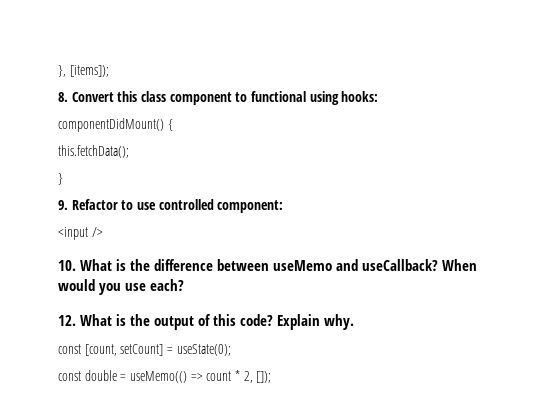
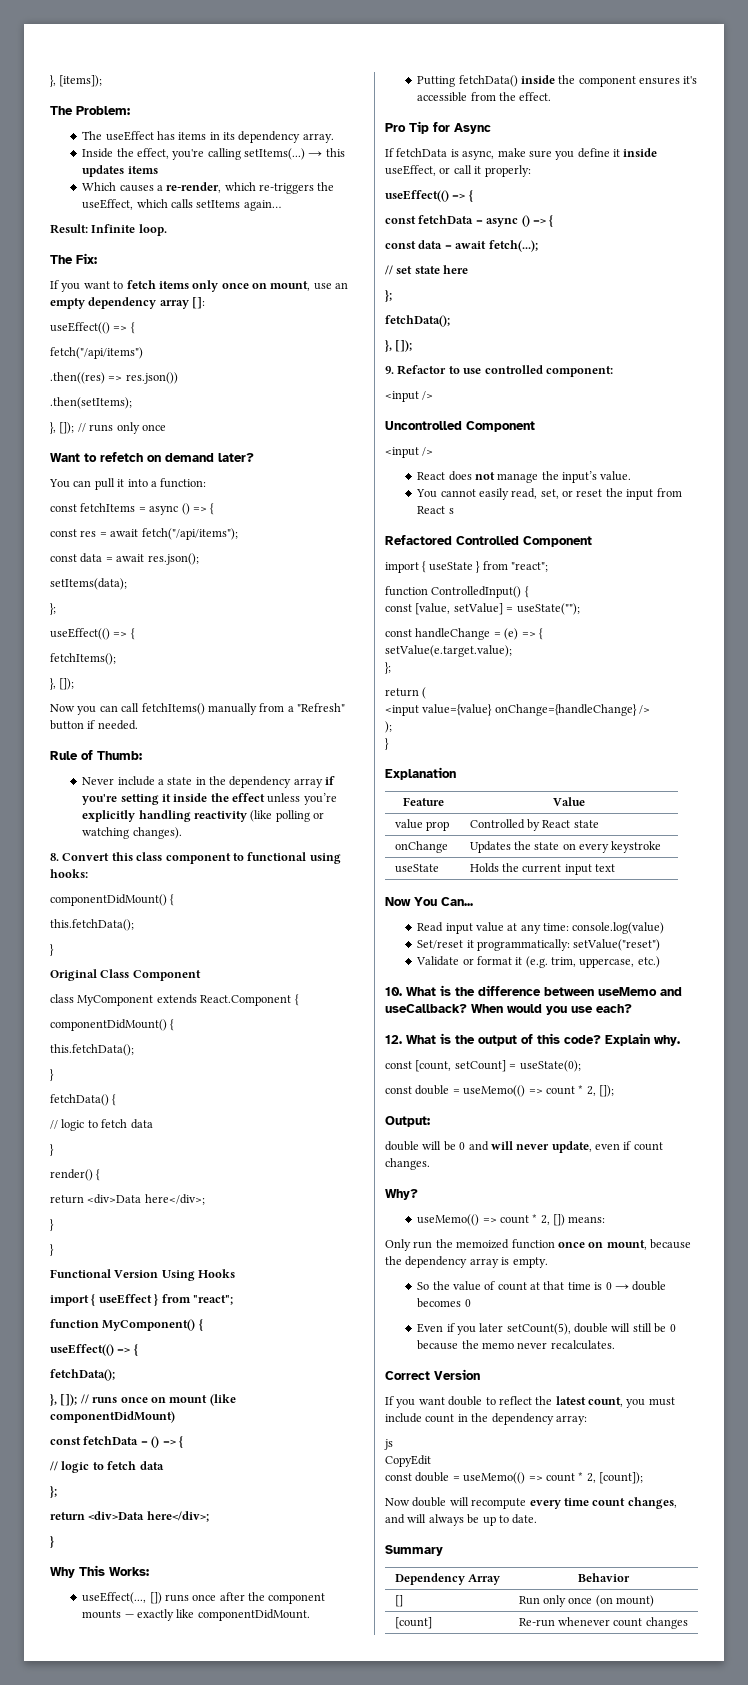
(109, 71) none -> [50,106,130,115] [82,131,334,143] [82,148,345,160] [82,165,158,177] [82,182,335,194] [82,199,281,211] [50,224,167,236] [50,253,97,264] [50,280,349,292] [50,297,206,309] [50,322,135,334] [50,347,143,359] [50,372,178,384] [50,397,132,409] [50,422,166,434] [50,452,254,462] [49,478,207,490] [50,503,215,515] [50,528,238,540] [50,553,199,565] [50,578,127,590] [50,603,56,615] [50,628,135,640] [50,653,116,665] [50,678,75,690] [50,703,345,715] [50,720,138,730] [50,750,142,760] [82,776,336,788] [82,793,337,805] [82,810,325,822] [82,827,182,839] // The Problem: // The useEffect has items in its dependency array. // Inside the effect, you're calling setItems(...) → this updates items // Which causes a re-render, which re-triggers the useEffect, which calls setItems again… // Result: Infinite loop. // The Fix: // If you want to fetch items only once on mount, use an empty dependency array []: // useEffect(() => { // fetch("/api/items") // .then((res) => res.json()) // .then(setItems); // }, []); // runs only once // Want to refetch on demand later? // You can pull it into a function: // const fetchItems = async () => { // const res = await fetch("/api/items"); // const data = await res.json(); // setItems(data); // }; // useEffect(() => { // fetchItems(); // }, []); // Now you can call fetchItems() manually from a "Refresh" button if needed. // Rule of Thumb: // Never include a state in the dependency array if you're setting it inside the effect unless you’re explicitly handling reactivity (like polling or watching changes).
(63, 179) none -> [50,969,201,981] [50,994,299,1006] [50,1019,175,1031] [50,1044,134,1056] [50,1069,54,1081] [50,1094,117,1106] [50,1119,153,1131] [50,1144,54,1156] [50,1169,101,1181] [50,1194,205,1205] [50,1219,54,1231] [50,1244,54,1256] [50,1269,236,1281] [50,1294,233,1306] [50,1319,203,1331] [50,1344,138,1356] [50,1369,115,1381] [50,1394,236,1406] [50,1411,175,1423] [50,1436,183,1448] [50,1461,164,1473] [50,1486,57,1498] [50,1511,209,1522] [50,1536,54,1548] [50,1565,149,1578] [82,1592,326,1604] [82,1609,310,1621] [417,75,698,87] [417,92,552,102] [385,121,491,134] [385,148,658,160] [385,165,531,177] [385,190,473,202] [385,215,554,227] [385,240,538,252] [385,265,469,275] [385,290,392,302] [385,315,450,327] [385,340,413,352] // Original Class Component // class MyComponent extends React.Component { // componentDidMount() { // this.fetchData(); // } // fetchData() { // // logic to fetch data // } // render() { // return <div>Data here</div>; // } // } // Functional Version Using Hooks // import { useEffect } from "react"; // function MyComponent() { // useEffect(() => { // fetchData(); // }, []); // runs once on mount (like componentDidMount) // const fetchData = () => { // // logic to fetch data // }; // return <div>Data here</div>; // } // Why This Works: // useEffect(..., []) runs once after the component mounts — exactly like componentDidMount. // Putting fetchData() inside the component ensures it's accessible from the effect. // Pro Tip for Async // If fetchData is async, make sure you define it inside useEffect, or call it properly: // useEffect(() => { // const fetchData = async () => { // const data = await fetch(...); // // set state here // }; // fetchData(); // }, []);
(103, 232) none -> [385,421,535,432] [385,447,434,458] [417,471,632,483] [416,488,682,500] [417,506,454,514] [385,535,592,547] [385,561,548,573] [385,586,529,598] [385,603,580,615] [385,628,543,640] [385,645,512,657] [385,662,391,674] [385,687,427,699] [385,704,651,716] [385,721,392,733] [385,738,389,750] [385,767,456,780] [402,797,444,806] [553,797,585,806] [394,819,449,831] [469,819,599,831] [394,841,448,853] [469,841,662,853] [394,864,439,873] [469,863,616,875] [385,897,473,906] [417,922,665,934] [417,939,661,951] [416,956,660,968] // Uncontrolled Component // <input /> // React does not manage the input’s value. // You cannot easily read, set, or reset the input from React s // Refactored Controlled Component // import { useState } from "react"; // function ControlledInput() { // const [value, setValue] = useState(""); // const handleChange = (e) => { // setValue(e.target.value); // }; // return ( // <input value={value} onChange={handleChange} /> // ); // } // Explanation // Feature | Value // value prop | Controlled by React state // onChange | Updates the state on every keystroke // useState | Holds the current input text // Now You Can... // Read input value at any time: console.log(value) // Set/reset it programmatically: setValue("reset") // Validate or format it (e.g. trim, uppercase, etc.)
(272, 377) none -> [385,1116,430,1127] [385,1141,663,1153] [385,1158,430,1170] [385,1189,418,1200] [417,1214,606,1226] [385,1239,691,1251] [385,1256,548,1268] [417,1281,667,1291] [417,1298,471,1308] [417,1323,676,1335] [417,1340,615,1350] [385,1369,480,1380] [385,1396,675,1408] [385,1413,587,1425] [384,1439,393,1450] [385,1455,431,1467] [385,1472,643,1484] [385,1497,677,1509] [385,1514,538,1526] [385,1545,443,1556] [394,1573,501,1585] [578,1573,630,1582] [394,1595,403,1607] [518,1595,655,1607] [394,1617,432,1629] [518,1617,688,1629] // Output: // double will be 0 and will never update, even if count changes. // Why? // useMemo(() => count * 2, []) means: // Only run the memoized function once on mount, because the dependency array is empty. // So the value of count at that time is 0 → double becomes 0 // Even if you later setCount(5), double will still be 0 because the memo never recalculates. // Correct Version // If you want double to reflect the latest count, you must include count in the dependency array: // js // CopyEdit // const double = useMemo(() => count * 2, [count]); // Now double will recompute every time count changes, and will always be up to date. // Summary // Dependency Array | Behavior // [] | Run only once (on mount) // [count] | Re-run whenever count changes

